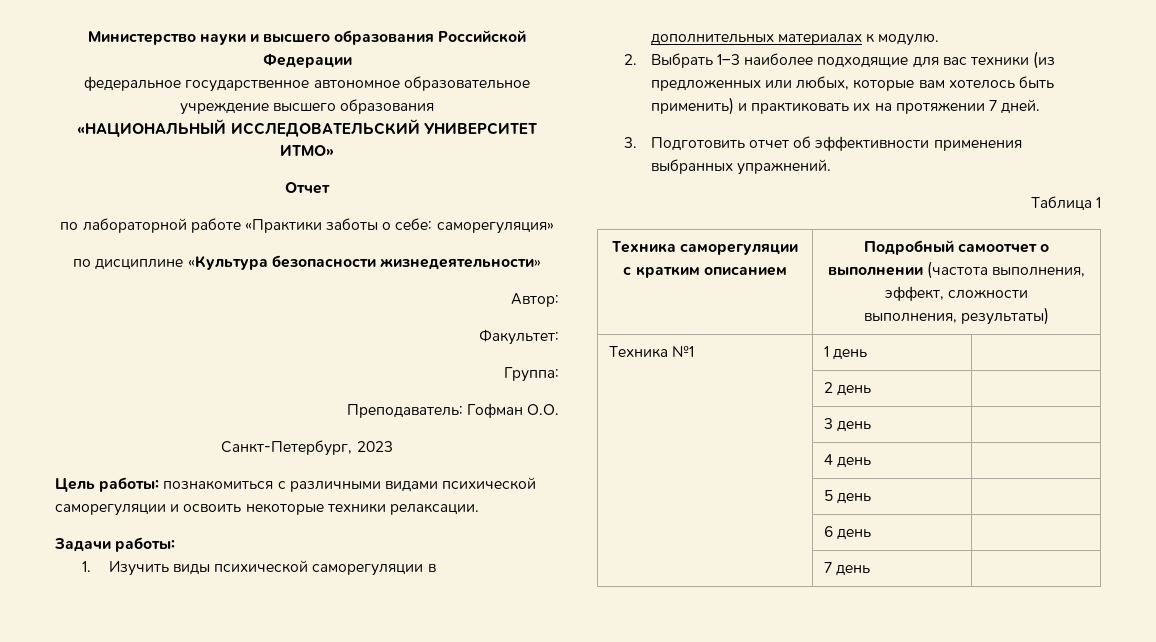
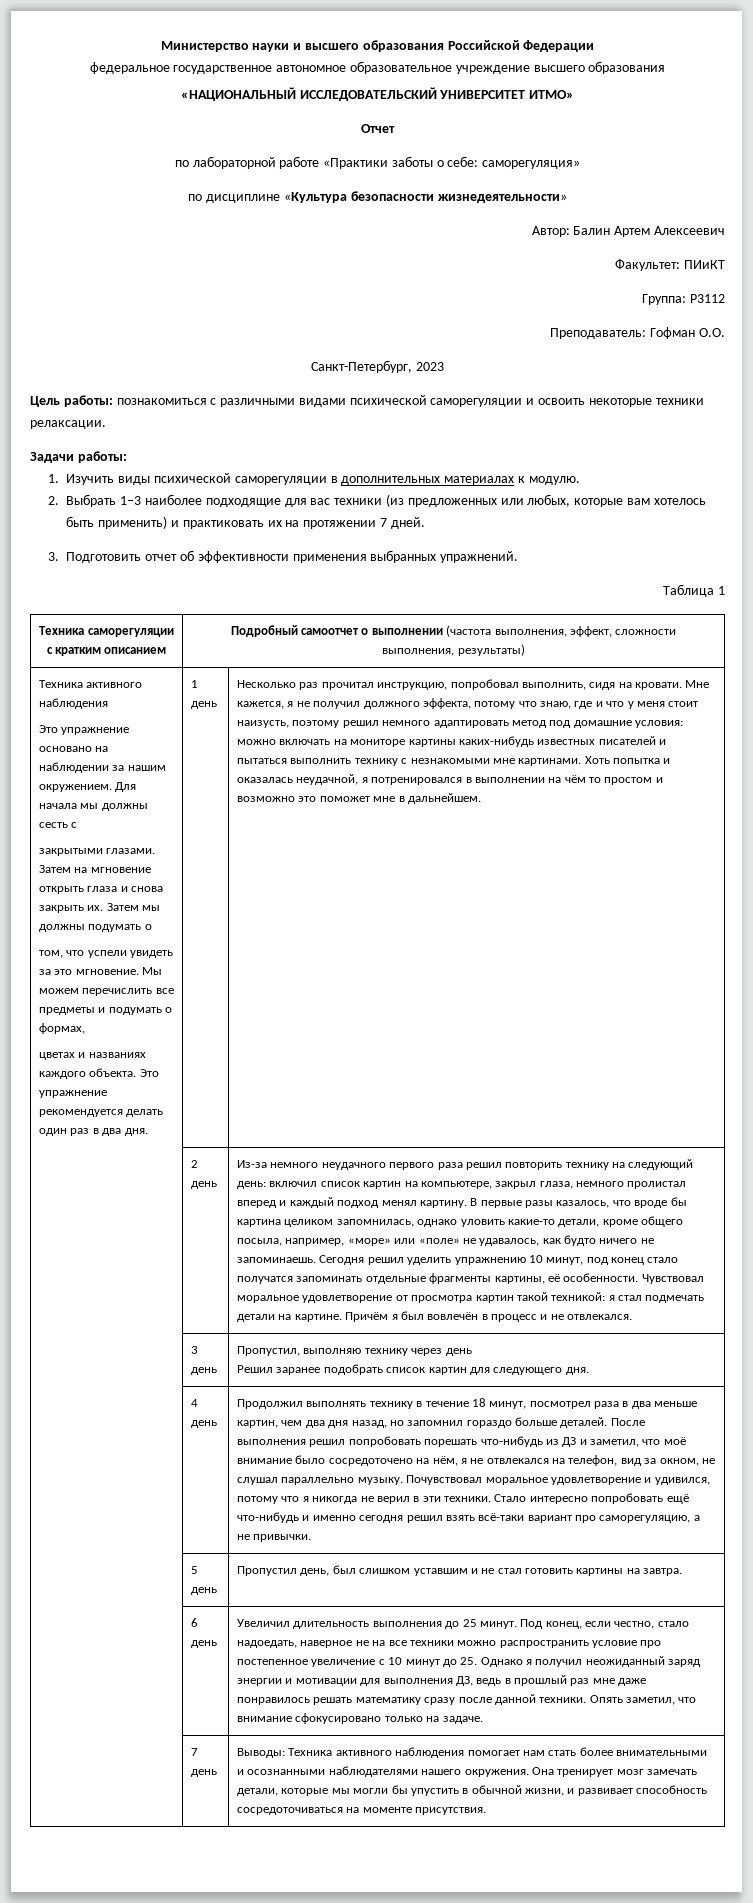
(559, 300) none -> [573,226,725,237] Балин Артем Алексеевич
(559, 337) none -> [684,260,725,269] ПИиКТ
(559, 374) none -> [690,294,725,303] P3112
[672,346,695,357] [824,346,868,360] [824,382,872,396] [824,418,872,432] [824,454,872,468] [824,490,872,504] [824,526,872,540] [824,562,871,576] №1 | 1 день | // | 2 день | // | 3 день | // | 4 день | // | 5 день | // | 6 день | // | 7 день | -> [86,682,143,688] [39,698,109,709] [39,725,130,735] [39,746,109,752] [39,762,166,773] [39,782,137,792] [39,803,148,811] [39,822,78,828] [39,848,156,856] [39,865,151,873] [39,886,164,894] [39,903,161,913] [39,924,152,932] [39,950,174,958] [39,967,163,975] [39,988,174,996] [39,1007,173,1015] [39,1023,86,1034] [39,1052,146,1060] [39,1068,159,1079] [39,1090,108,1098] [39,1109,164,1117] [39,1128,148,1136] [191,680,199,688] [191,701,218,709] [237,679,710,690] [237,698,699,709] [237,720,684,728] [237,736,667,747] [237,756,671,766] [237,774,663,785] [237,793,481,804] [191,1160,199,1168] [191,1181,218,1189] [237,1159,694,1170] [237,1181,687,1189] [237,1197,687,1208] [237,1216,684,1227] [237,1235,654,1246] [237,1255,679,1265] [237,1273,704,1284] [237,1292,705,1303] [237,1311,633,1322] [191,1346,199,1354] [191,1367,218,1375] [237,1346,472,1356] [237,1364,589,1375] [191,1399,199,1407] [191,1420,218,1428] [237,1398,698,1409] [237,1417,645,1428] [237,1436,686,1447] [237,1455,715,1466] [237,1475,710,1485] [237,1493,689,1504] [237,1512,700,1523] [237,1534,312,1542] [191,1566,199,1574] [191,1587,218,1595] [237,1565,683,1576] [191,1618,199,1627] [191,1640,218,1648] [237,1619,689,1629] [237,1640,662,1648] [237,1656,702,1667] [237,1675,647,1686] [237,1694,697,1705] [237,1713,483,1724] [191,1748,199,1756] [191,1769,218,1777] [237,1747,708,1758] [237,1766,698,1777] [237,1785,708,1796] [237,1807,487,1815] активного наблюдения // Это упражнение основано на наблюдении за нашим окружением. Для начала мы должны сесть с // закрытыми глазами. Затем на мгновение открыть глаза и снова закрыть их. Затем мы должны подумать о // том, что успели увидеть за это мгновение. Мы можем перечислить все предметы и подумать о формах, // цветах и названиях каждого объекта. Это упражнение рекомендуется делать один раз в два дня. | 1 день | Несколько раз прочитал инструкцию, попробовал выполнить, сидя на кровати. Мне кажется, я не получил должного эффекта, потому что знаю, где и что у меня стоит наизусть, поэтому решил немного адаптировать метод под домашние условия: можно включать на мониторе картины каких-нибудь известных писателей и пытаться выполнить технику с незнакомыми мне картинами. Хоть попытка и оказалась неудачной, я потренировался в выполнении на чём то простом и возможно это поможет мне в дальнейшем. // | 2 день | Из-за немного неудачного первого раза решил повторить технику на следующий день: включил список картин на компьютере, закрыл глаза, немного пролистал вперед и каждый подход менял картину. В первые разы казалось, что вроде бы картина целиком запомнилась, однако уловить какие-то детали, кроме общего посыла, например, «море» или «поле» не удавалось, как будто ничего не запоминаешь. Сегодня решил уделить упражнению 10 минут, под конец стало получатся запоминать отдельные фрагменты картины, её особенности. Чувствовал моральное удовлетворение от просмотра картин такой техникой: я стал подмечать детали на картине. Причём я был вовлечён в процесс и не отвлекался. // | 3 день | Пропустил, выполняю технику через день // Решил заранее подобрать список картин для следующего дня. // | 4 день | Продолжил выполнять технику в течение 18 минут, посмотрел раза в два меньше картин, чем два дня назад, но запомнил гораздо больше деталей. После выполнения решил попробовать порешать что-нибудь из ДЗ и заметил, что моё внимание было сосредоточено на нём, я не отвлекался на телефон, вид за окном, не слушал параллельно музыку. Почувствовал моральное удовлетворение и удивился, потому что я никогда не верил в эти техники. Стало интересно попробовать ещё что-нибудь и именно сегодня решил взять всё-таки вариант про саморегуляцию, а не привычки. // | 5 день | Пропустил день, был слишком уставшим и не стал готовить картины на завтра. // | 6 день | Увеличил длительность выполнения до 25 минут. Под конец, если честно, стало надоедать, наверное не на все техники можно распространить условие про постепенное увеличение с 10 минут до 25. Однако я получил неожиданный заряд энергии и мотивации для выполнения ДЗ, ведь в прошлый раз мне даже понравилось решать математику сразу после данной техники. Опять заметил, что внимание сфокусировано только на задаче. // | 7 день | Выводы: Техника активного наблюдения помогает нам стать более внимательными и осознанными наблюдателями нашего окружения. Она тренирует мозг замечать детали, которые мы могли бы упустить в обычной жизни, и развивает способность сосредоточиваться на моменте присутствия.

